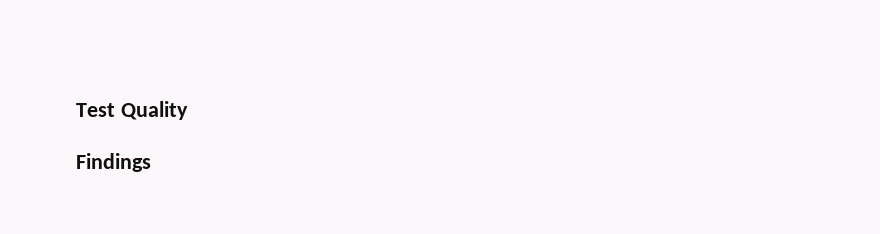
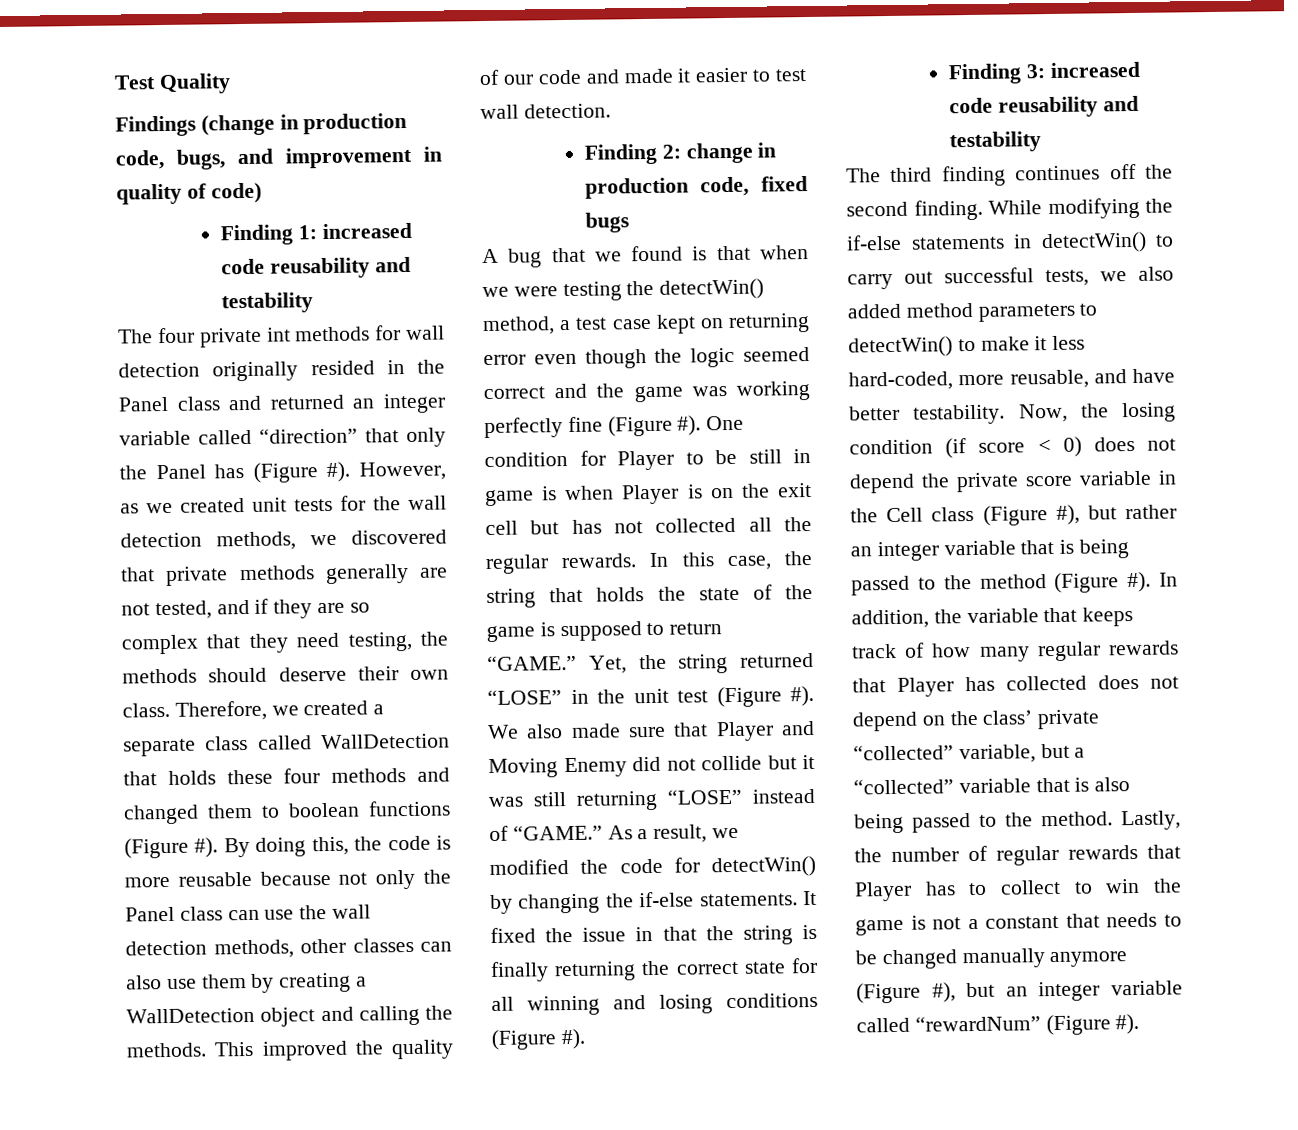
(151, 162) none -> [200,112,408,136] [115,146,442,170] [116,182,262,205] [219,222,412,246] [220,256,411,279] [220,292,313,314] [118,325,445,348] [118,359,445,382] [118,393,446,414] [119,427,446,447] [119,461,446,483] [120,495,447,514] [120,529,447,551] [120,563,448,586] [121,598,370,620] [121,631,448,655] [122,666,449,684] [122,700,385,721] [123,733,450,757] [123,767,451,786] [123,800,451,825] [124,835,452,859] [124,869,451,890] [125,904,372,922] [125,937,452,959] [126,972,368,993] [126,1005,453,1027] [126,1039,454,1061] [479,67,807,86] [480,103,611,120] [583,142,777,165] [584,176,808,199] [584,212,629,233] [482,245,809,268] [482,278,765,302] [482,312,810,336] [483,346,810,369] [483,380,810,403] [484,415,745,439] [484,448,811,471] [485,482,812,507] [485,516,812,536] [485,550,813,575] [486,584,813,609] [486,621,723,643] [487,652,814,674] [487,685,814,708] [487,720,815,742] [488,754,815,779] [488,788,815,811] [489,824,740,843] [489,855,816,878] [490,890,817,914] [490,924,817,945] [490,957,818,982] [491,992,818,1016] [491,1028,585,1050] [947,61,1140,85] [948,95,1139,118] [948,131,1041,153] [846,163,1173,187] [846,197,1173,221] [846,231,1174,254] [847,266,1174,290] [847,302,1098,322] [848,335,1086,358] [848,368,1175,391] [849,402,1176,425] [849,436,1176,459] [849,470,1177,494] [850,504,1177,526] [850,539,1130,562] [851,571,1178,596] [851,606,1134,629] [852,640,1179,662] [852,674,1179,697] [852,709,1101,732] [853,743,1086,764] [853,777,1131,795] [854,810,1181,834] [854,844,1181,866] [854,878,1182,902] [855,912,1182,936] [855,948,1129,970] [856,980,1183,1004] [856,1013,1140,1036] (change in production code, bugs, and improvement in quality of code) // Finding 1: increased code reusability and testability // The four private int methods for wall detection originally resided in the Panel class and returned an integer variable called “direction” that only the Panel has (Figure #). However, as we created unit tests for the wall detection methods, we discovered that private methods generally are not tested, and if they are so complex that they need testing, the methods should deserve their own class. Therefore, we created a separate class called WallDetection that holds these four methods and changed them to boolean functions (Figure #). By doing this, the code is more reusable because not only the Panel class can use the wall detection methods, other classes can also use them by creating a WallDetection object and calling the methods. This improved the quality of our code and made it easier to test wall detection. // Finding 2: change in production code, fixed bugs // A bug that we found is that when we were testing the detectWin() method, a test case kept on returning error even though the logic seemed correct and the game was working perfectly fine (Figure #). One condition for Player to be still in game is when Player is on the exit cell but has not collected all the regular rewards. In this case, the string that holds the state of the game is supposed to return “GAME.” Yet, the string returned “LOSE” in the unit test (Figure #). We also made sure that Player and Moving Enemy did not collide but it was still returning “LOSE” instead of “GAME.” As a result, we modified the code for detectWin() by changing the if-else statements. It fixed the issue in that the string is finally returning the correct state for all winning and losing conditions (Figure #). // Finding 3: increased code reusability and testability // The third finding continues off the second finding. While modifying the if-else statements in detectWin() to carry out successful tests, we also added method parameters to detectWin() to make it less hard-coded, more reusable, and have better testability. Now, the losing condition (if score < 0) does not depend the private score variable in the Cell class (Figure #), but rather an integer variable that is being passed to the method (Figure #). In addition, the variable that keeps track of how many regular rewards that Player has collected does not depend on the class’ private “collected” variable, but a “collected” variable that is also being passed to the method. Lastly, the number of regular rewards that Player has to collect to win the game is not a constant that needs to be changed manually anymore (Figure #), but an integer variable called “rewardNum” (Figure #).

